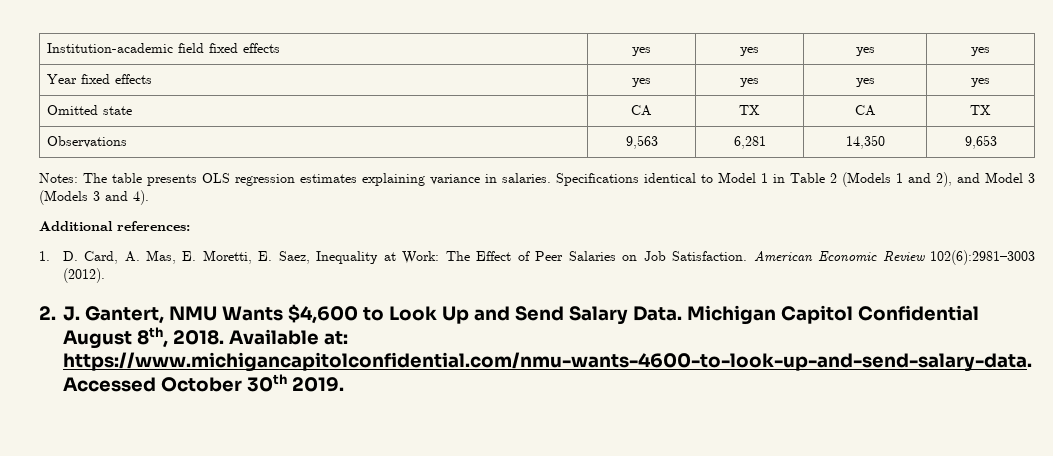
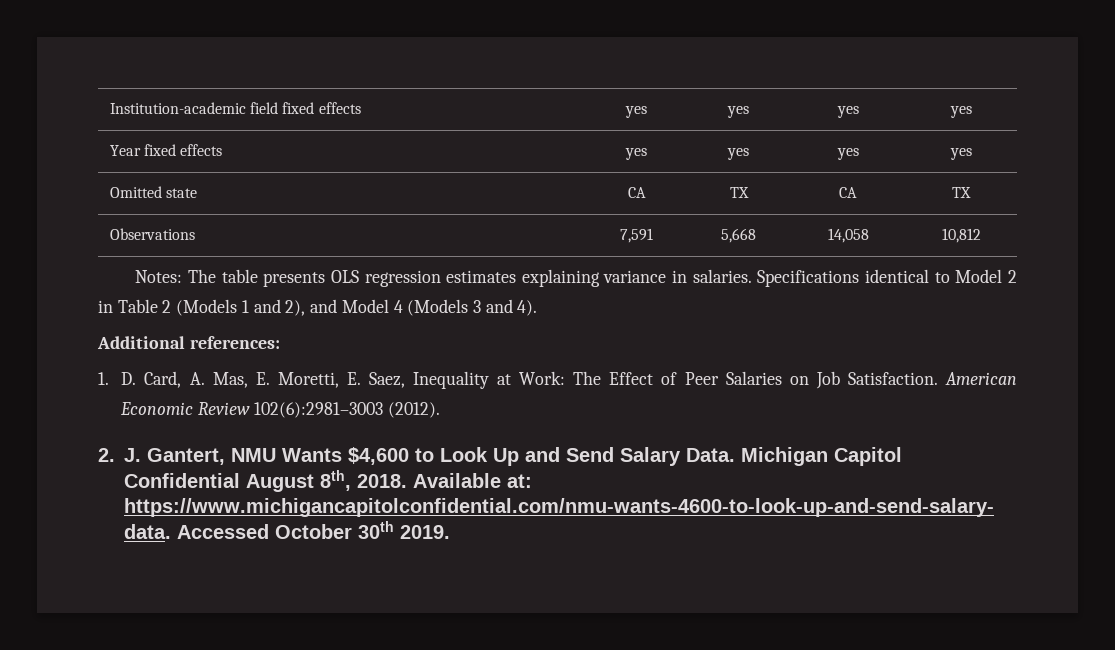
[625,135,658,149] [733,136,766,149] [845,135,885,149] [964,135,997,149] 9,563 | 6,281 | 14,350 | 9,653 -> [620,228,653,243] [721,228,756,243] [827,228,869,243] [941,228,981,243] 7,591 | 5,668 | 14,058 | 10,812
[761,173,768,183] 1 -> [1008,270,1018,283] 2
[1028,173,1035,183] 3 -> [393,300,403,313] 4

